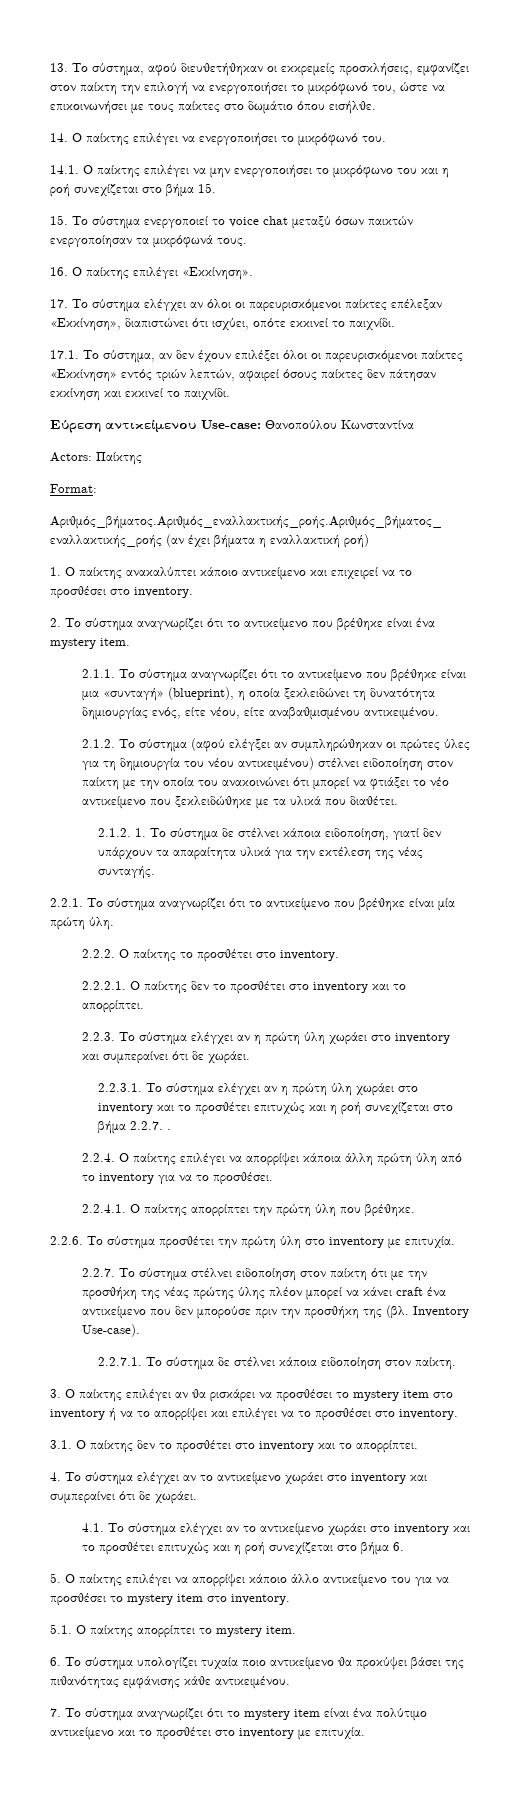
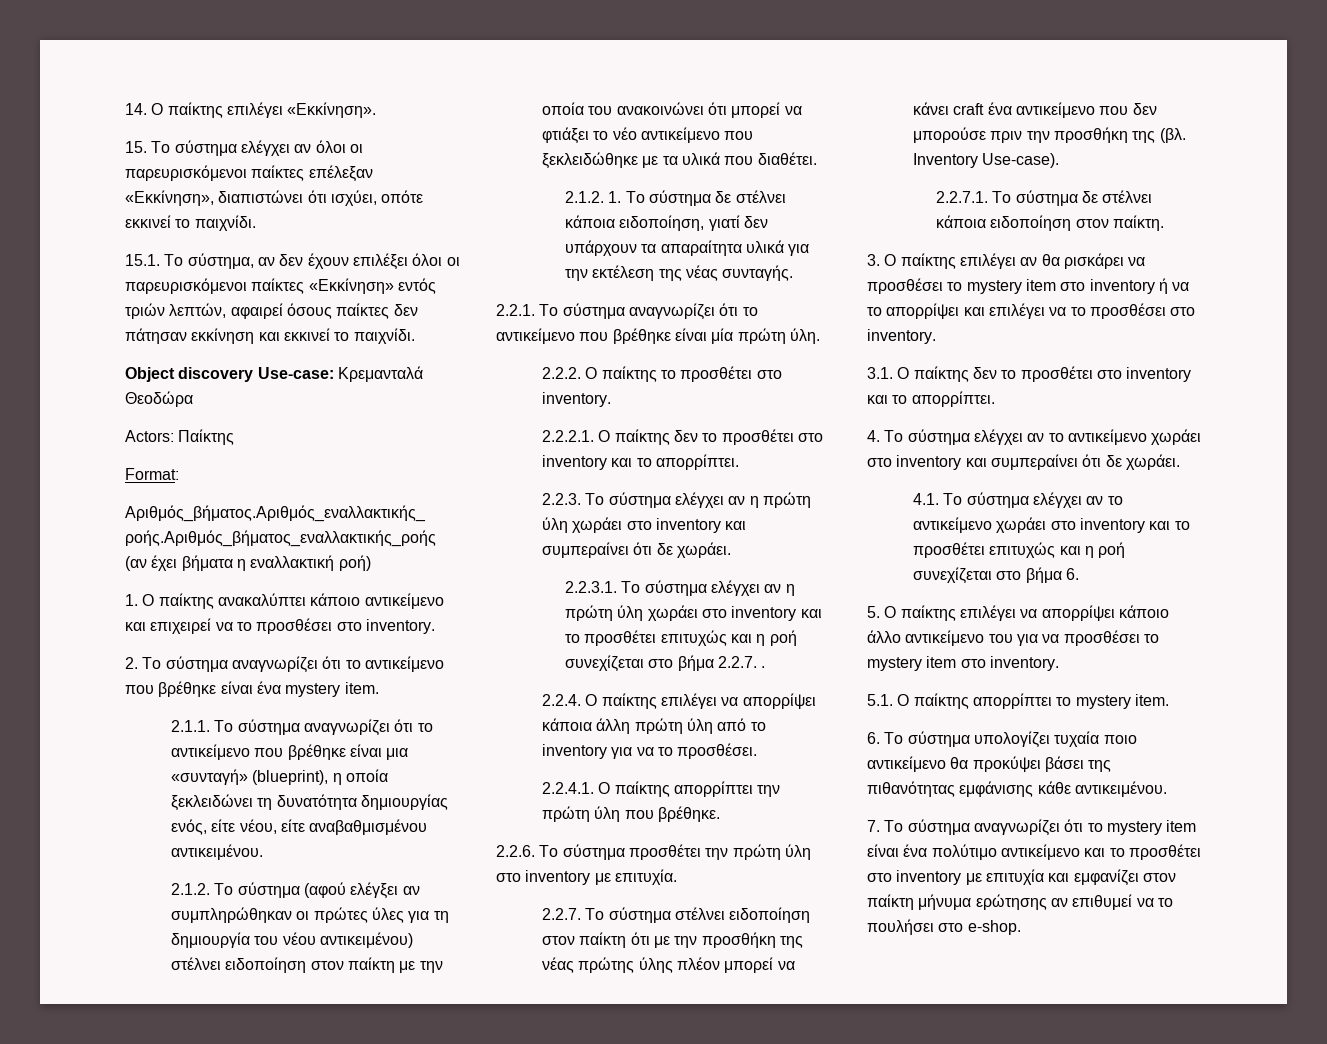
[50,63,469,76] [50,82,445,95] [50,101,376,114] [50,133,386,146] [50,165,449,178] [50,183,216,197] [50,215,413,229] [50,235,247,248] [50,267,68,276] 13. Το σύστημα, αφού διευθετήθηκαν οι εκκρεμείς προσκλήσεις, εμφανίζει στον παίκτη την επιλογή να ενεργοποιήσει το μικρόφωνό του, ώστε να επικοινωνήσει με τους παίκτες στο δωμάτιο όπου εισήλθε. // 14. Ο παίκτης επιλέγει να ενεργοποιήσει το μικρόφωνό του. // 14.1. Ο παίκτης επιλέγει να μην ενεργοποιήσει το μικρόφωνο του και η ροή συνεχίζεται στο βήμα 15. // 15. Το σύστημα ενεργοποιεί το voice chat μεταξύ όσων παικτών ενεργοποίησαν τα μικρόφωνά τους. // 16. -> [125,103,147,115] 14.
[50,299,68,308] 17. -> [125,141,147,153] 15.
[50,350,79,359] 17.1. -> [125,254,160,266] 15.1.
[50,419,414,433] Εύρεση αντικείμενου Use-case: Θανοπούλου Κωνσταντίνα -> [125,366,423,382] [125,391,193,407] Object discovery Use-case: Κρεμανταλά Θεοδώρα
[315,1727,365,1740] επιτυχία. -> [985,869,1176,886] [867,894,1173,910] [867,919,1021,935] επιτυχία και εμφανίζει στον παίκτη μήνυμα ερώτησης αν επιθυμεί να το πουλήσει στο e-shop.

